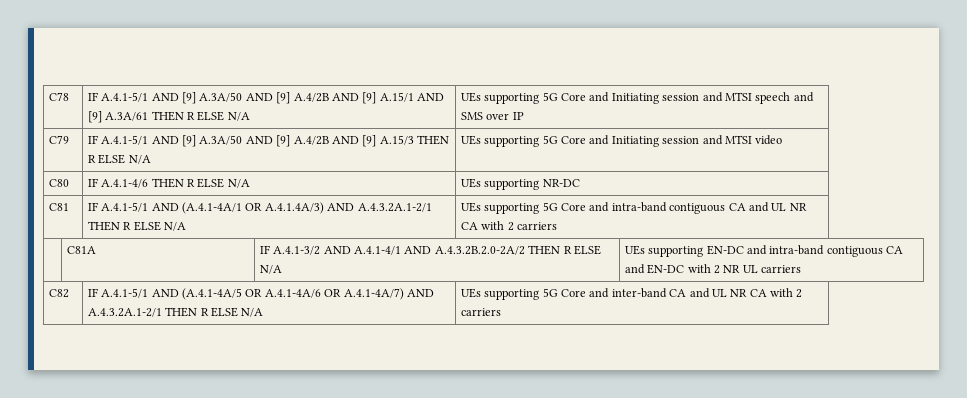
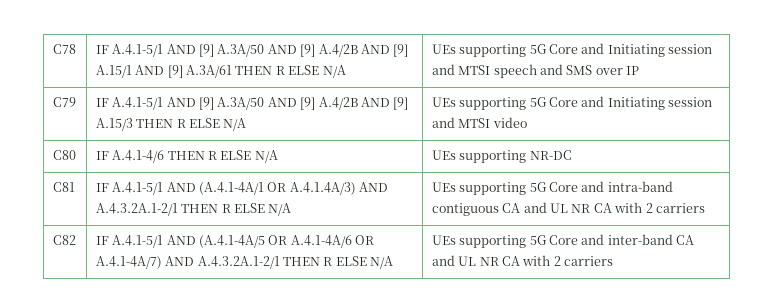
[66,246,96,254] [259,245,601,255] [259,265,282,274] [624,245,904,257] [624,264,802,274] // | C81A | IF A.4.1-3/2 AND A.4.1-4/1 AND A.4.3.2B.2.0-2A/2 THEN R ELSE N/A | UEs supporting EN-DC and intra-band contiguous CA and EN-DC with 2 NR UL carriers -> (705, 208) none

